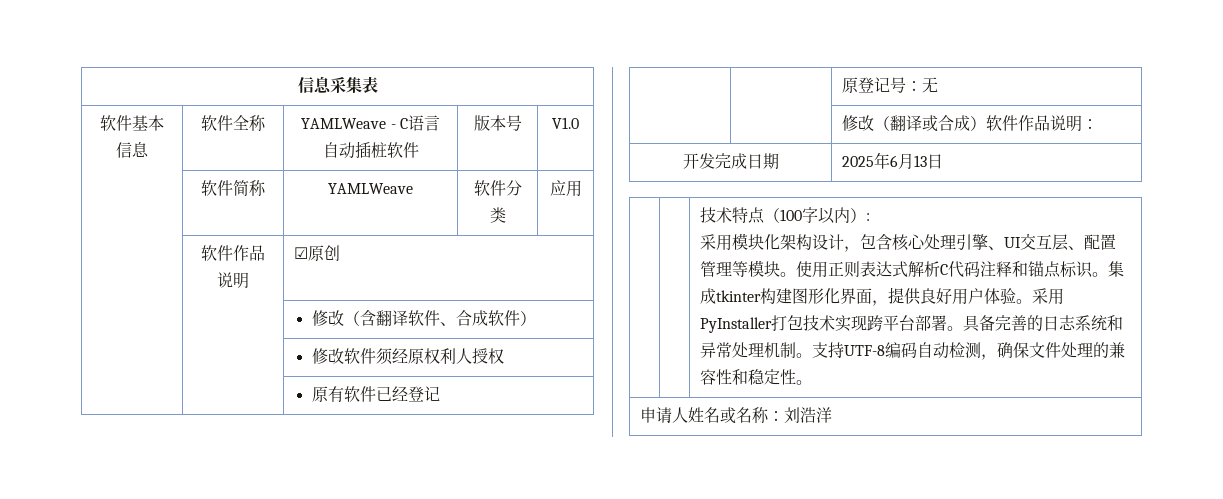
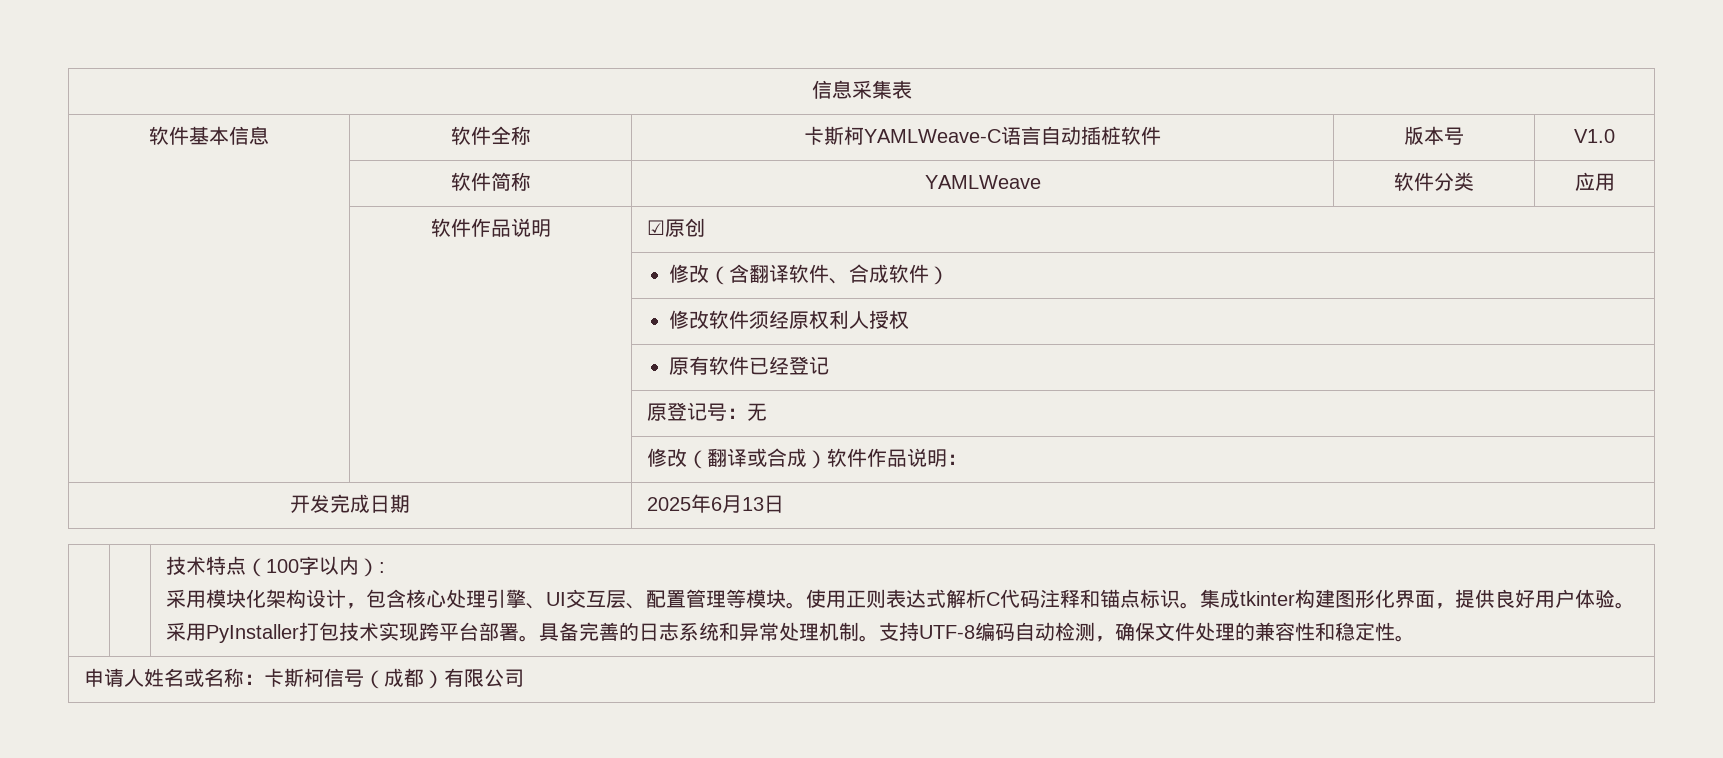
[301,118,408,129] YAMLWeave - C -> [803,126,1001,145] 卡斯柯YAMLWeave-C
[784,407,833,424] 刘浩洋 -> [263,668,524,689] 卡斯柯信号（成都）有限公司

